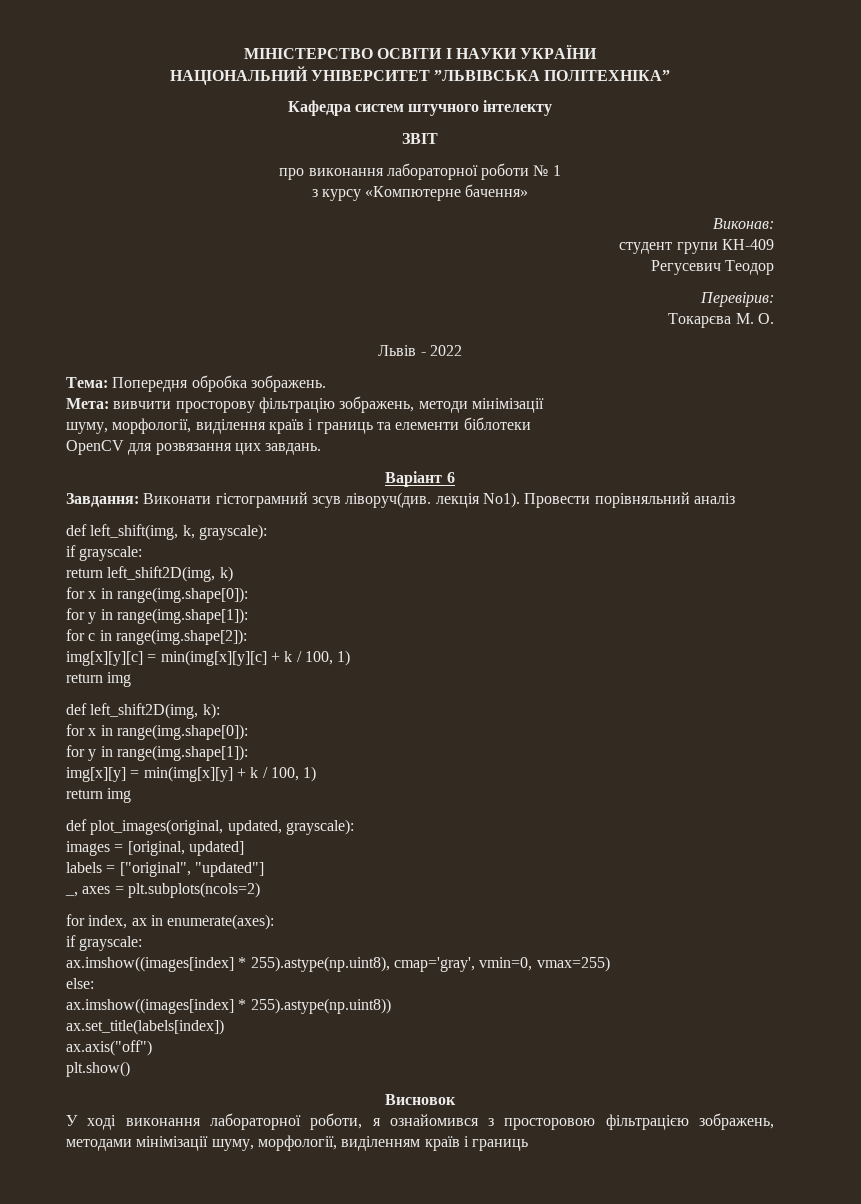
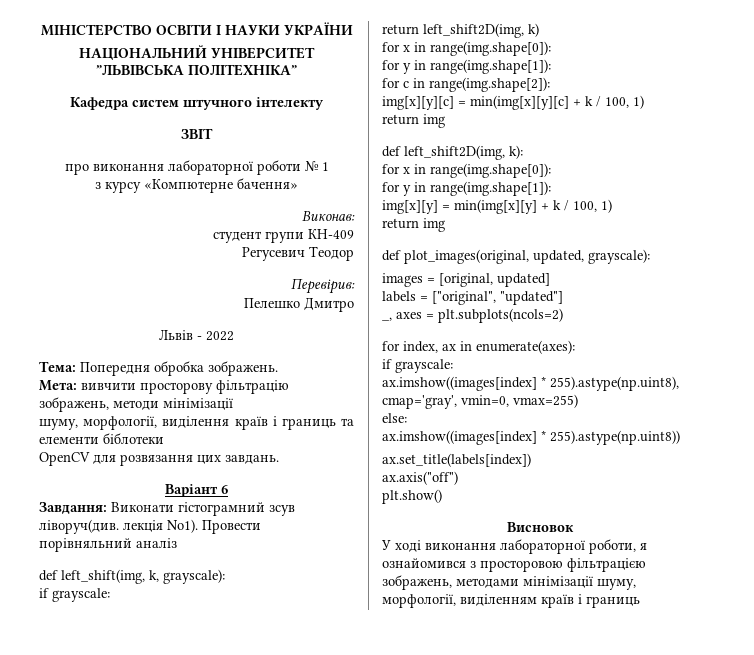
[668,313,775,328] Токарєва М. О. -> [244,297,354,312] Пелешко Дмитро

